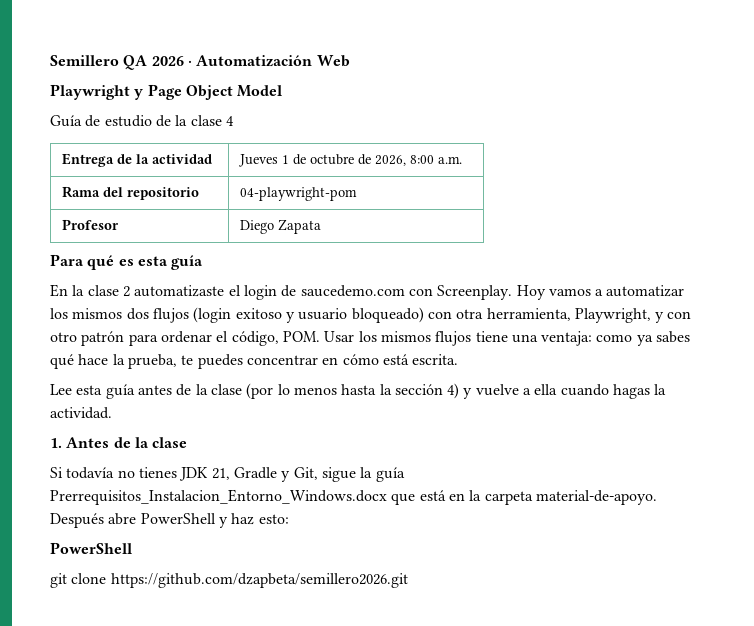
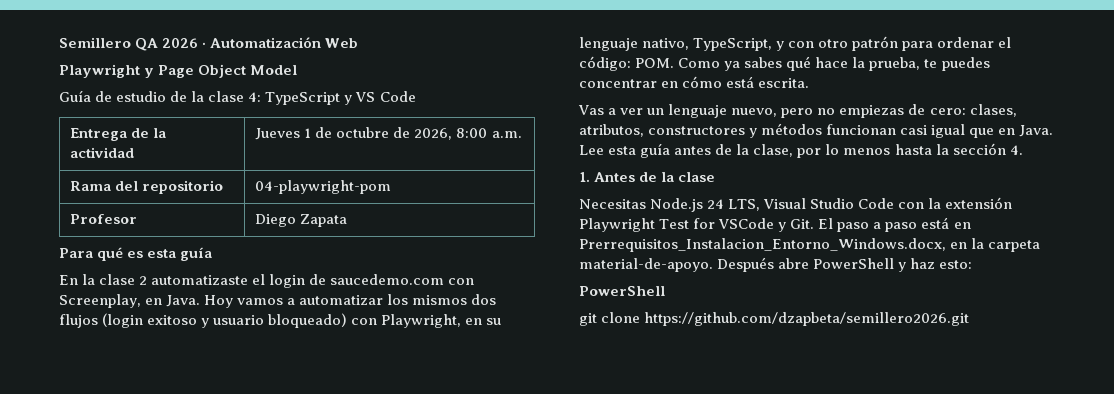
[225,116,234,126] 4 -> [248,91,416,105] 4: TypeScript y VS Code
[437,285,513,300] Screenplay. -> [59,294,201,308] Screenplay, en Java.
[456,308,651,323] otra herramienta, Playwright, -> [381,314,502,328] [579,37,773,51] Playwright, en su lenguaje nativo, TypeScript,
[231,331,633,346] código, POM. Usar los mismos flujos tiene una ventaja: como -> [579,56,721,71] código: POM. Como
(459, 359) none -> [578,104,1017,118] [579,123,1054,138] Vas a ver un lenguaje nuevo, pero no empiezas de cero: clases, atributos, constructores y métodos funcionan casi igual que en Java.
[210,383,274,399] clase (por -> [753,144,822,158] clase, por
[447,383,667,399] [50,407,112,419] 4) y vuelve a ella cuando hagas la actividad. -> [1009,145,1023,155] 4.
[50,467,405,482] [50,489,446,505] Si todavía no tienes JDK 21, Gradle y Git, sigue la guía Prerrequisitos_Instalacion_Entorno_Windows.docx que está -> [579,197,1013,212] [579,217,971,232] [579,238,946,252] Necesitas Node.js 24 LTS, Visual Studio Code con la extensión Playwright Test for VSCode y Git. El paso a paso está en Prerrequisitos_Instalacion_Entorno_Windows.docx,

